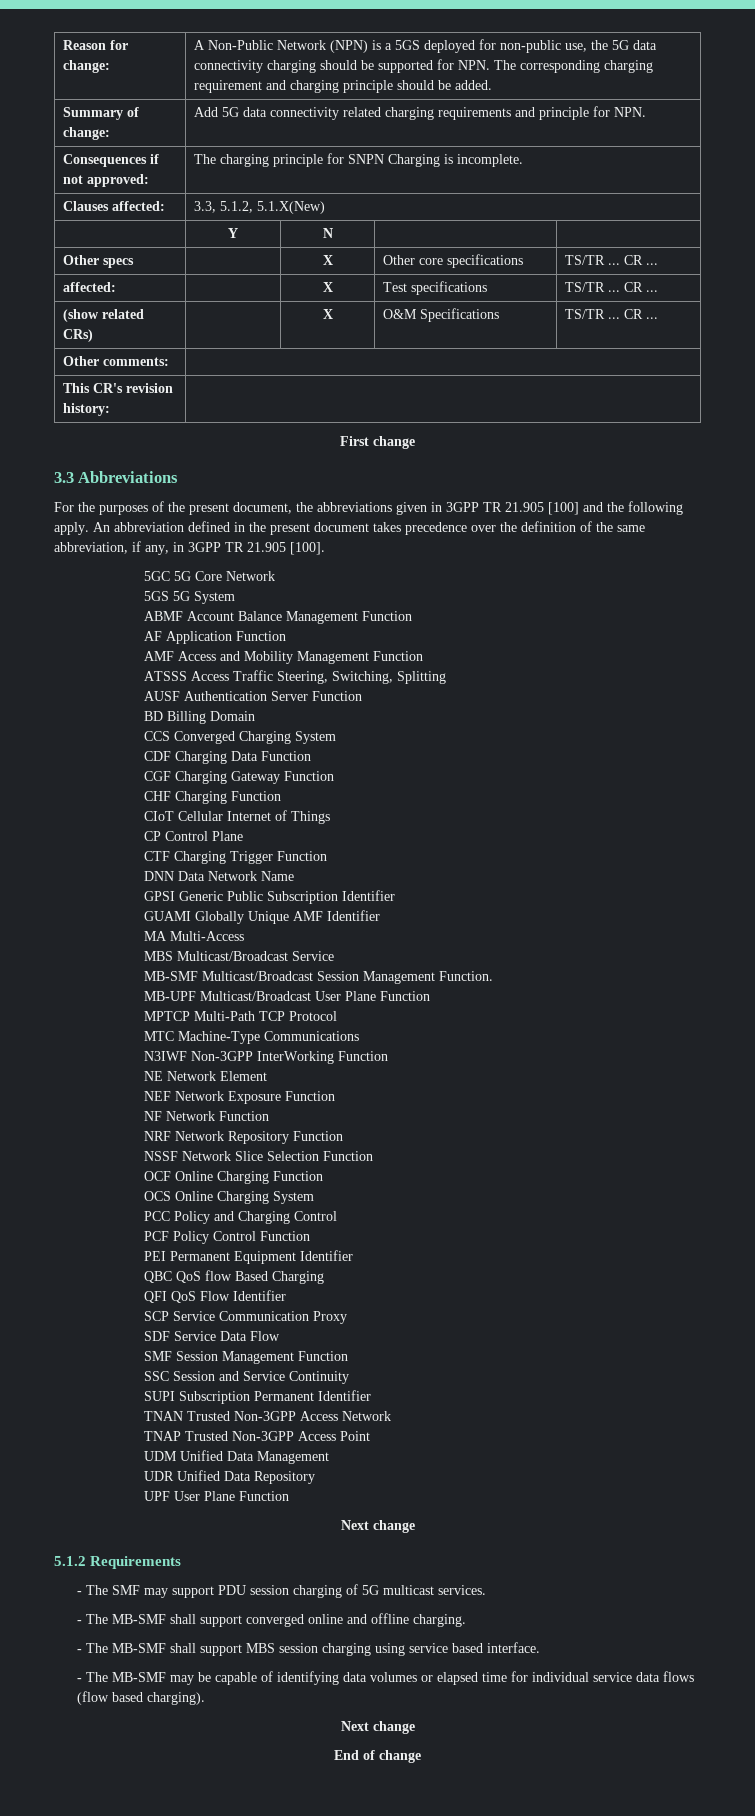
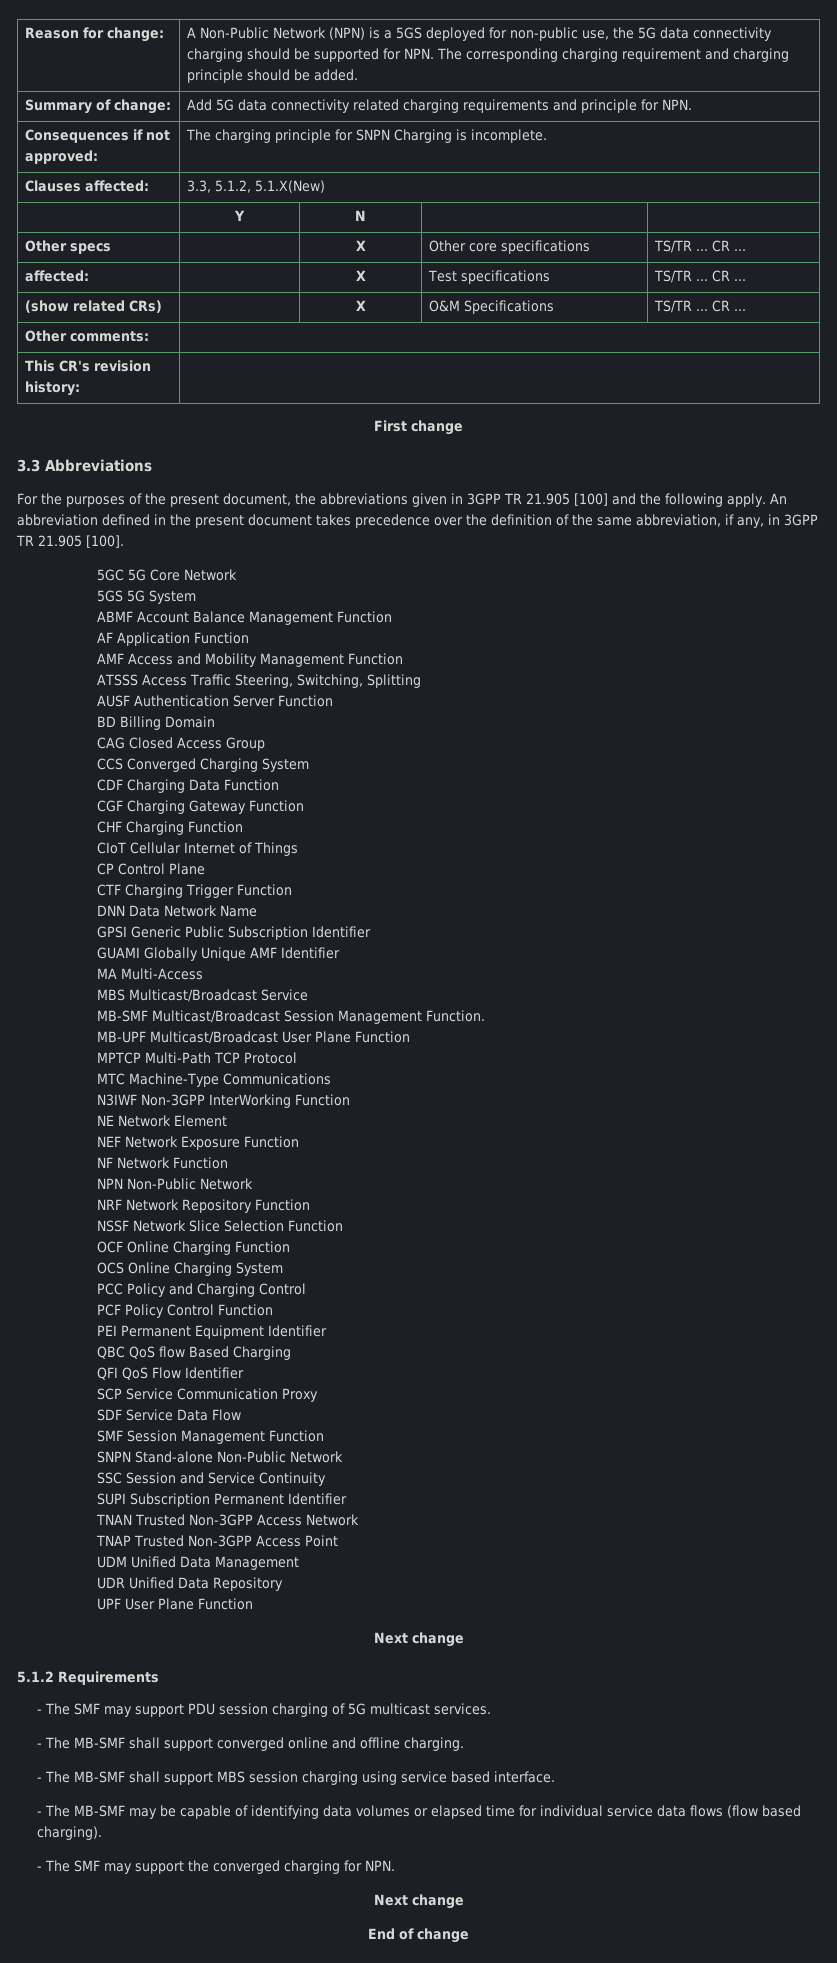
(256, 716) none -> [96,737,265,751] // CAG Closed Access Group
(270, 1116) none -> [96,1178,253,1190] // NPN Non-Public Network
(349, 1356) none -> [96,1451,343,1463] // SNPN Stand-alone Non-Public Network
(205, 1698) none -> [36,1860,395,1874] // - The SMF may support the converged charging for NPN.

